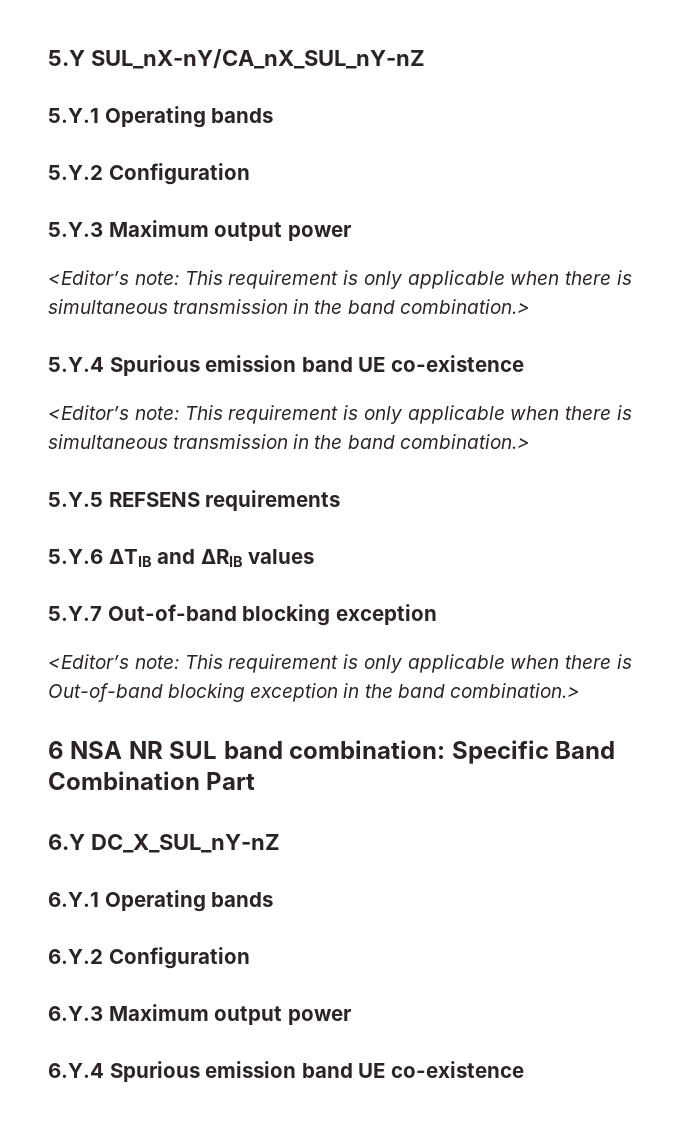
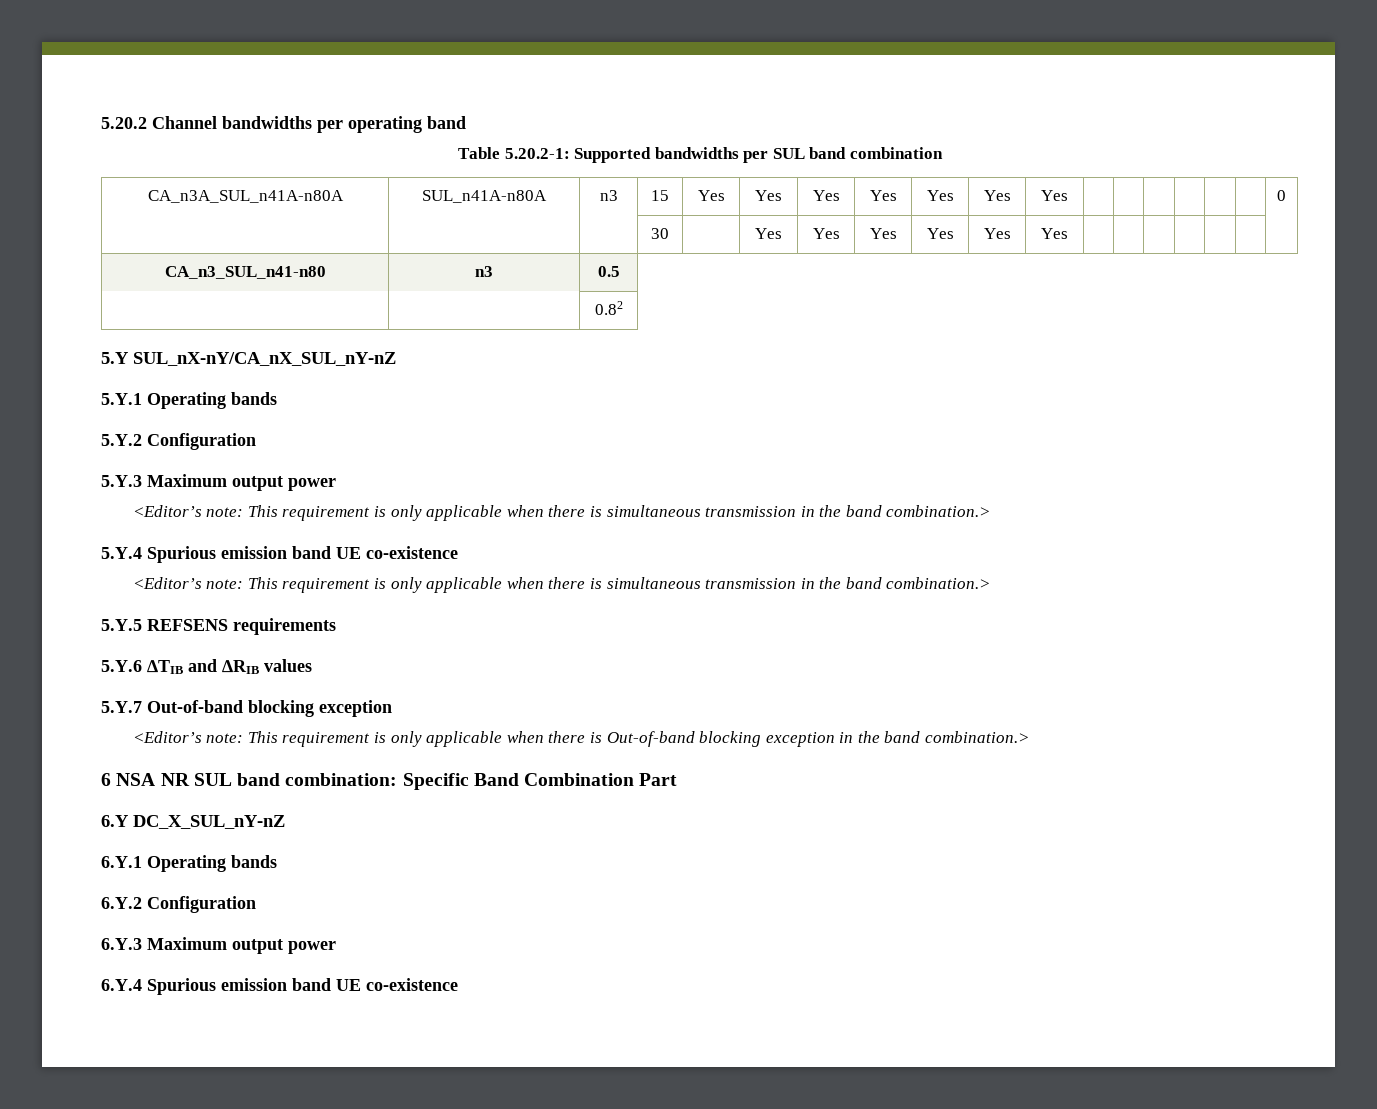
(48, 58) none -> [101,116,466,133] [457,147,944,163] [147,190,344,203] [422,190,547,203] [599,190,618,201] [651,190,669,201] [697,190,725,201] [755,190,782,201] [812,190,840,201] [869,190,897,201] [926,190,954,201] [983,190,1011,201] [1041,190,1068,201] [1277,190,1286,201] [651,228,669,239] [755,228,782,239] [812,228,840,239] [869,228,897,239] [926,228,954,239] [983,228,1011,239] [1041,228,1068,239] [164,266,326,279] [475,266,493,277] [597,266,620,277] [594,301,623,315] 5.20.2 Channel bandwidths per operating band // Table 5.20.2-1: Supported bandwidths per SUL band combination // CA_n3A_SUL_n41A-n80A | SUL_n41A-n80A | n3 | 15 | Yes | Yes | Yes | Yes | Yes | Yes | Yes | | | | | | | 0 // | | | 30 | | Yes | Yes | Yes | Yes | Yes | Yes | | | | | | | // CA_n3_SUL_n41-n80 | n3 | 0.5 // | | 0.82 //

